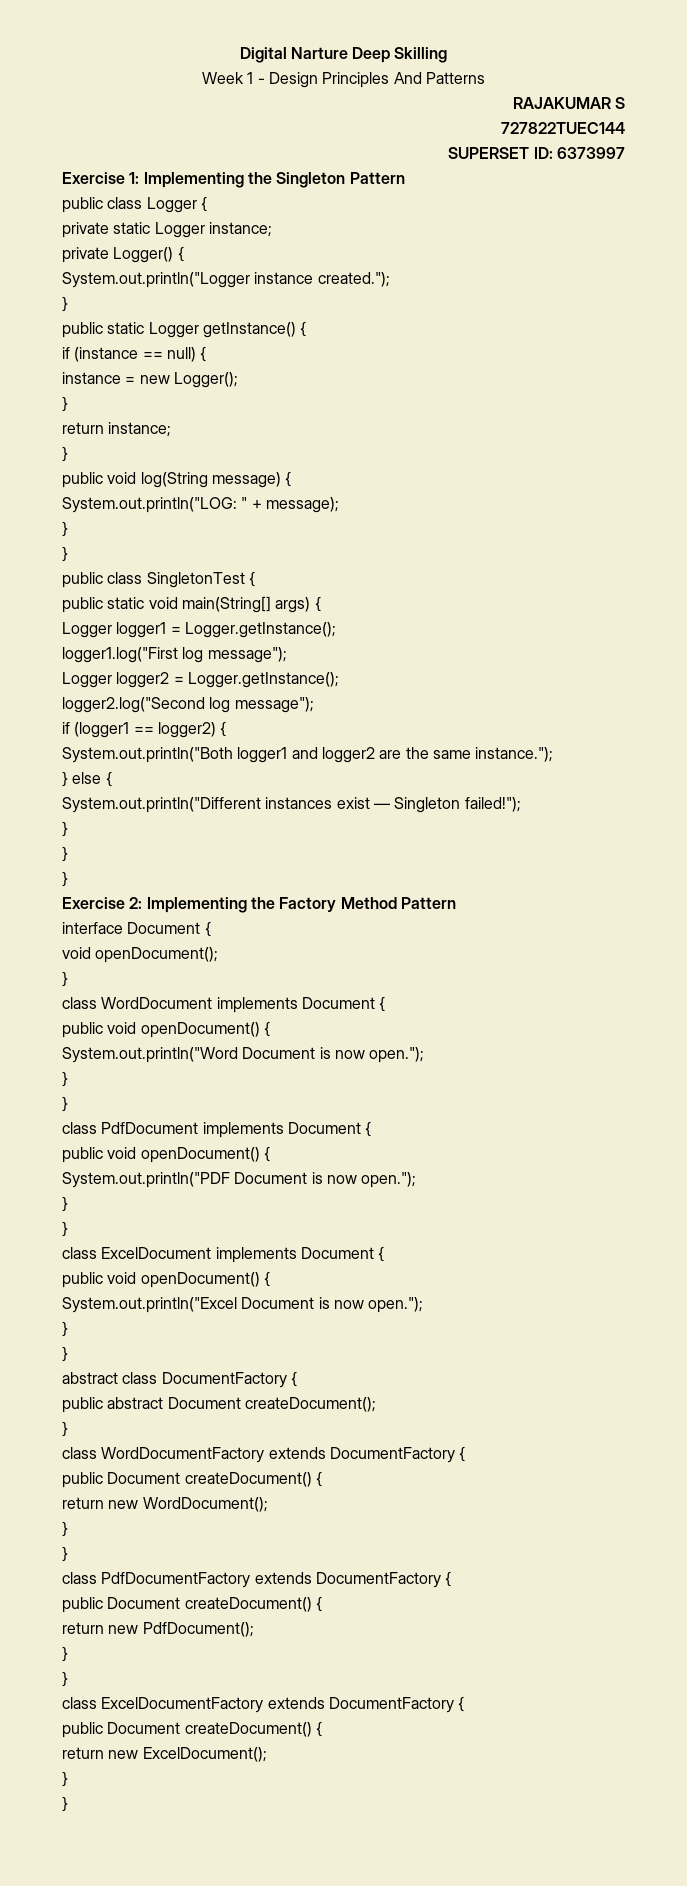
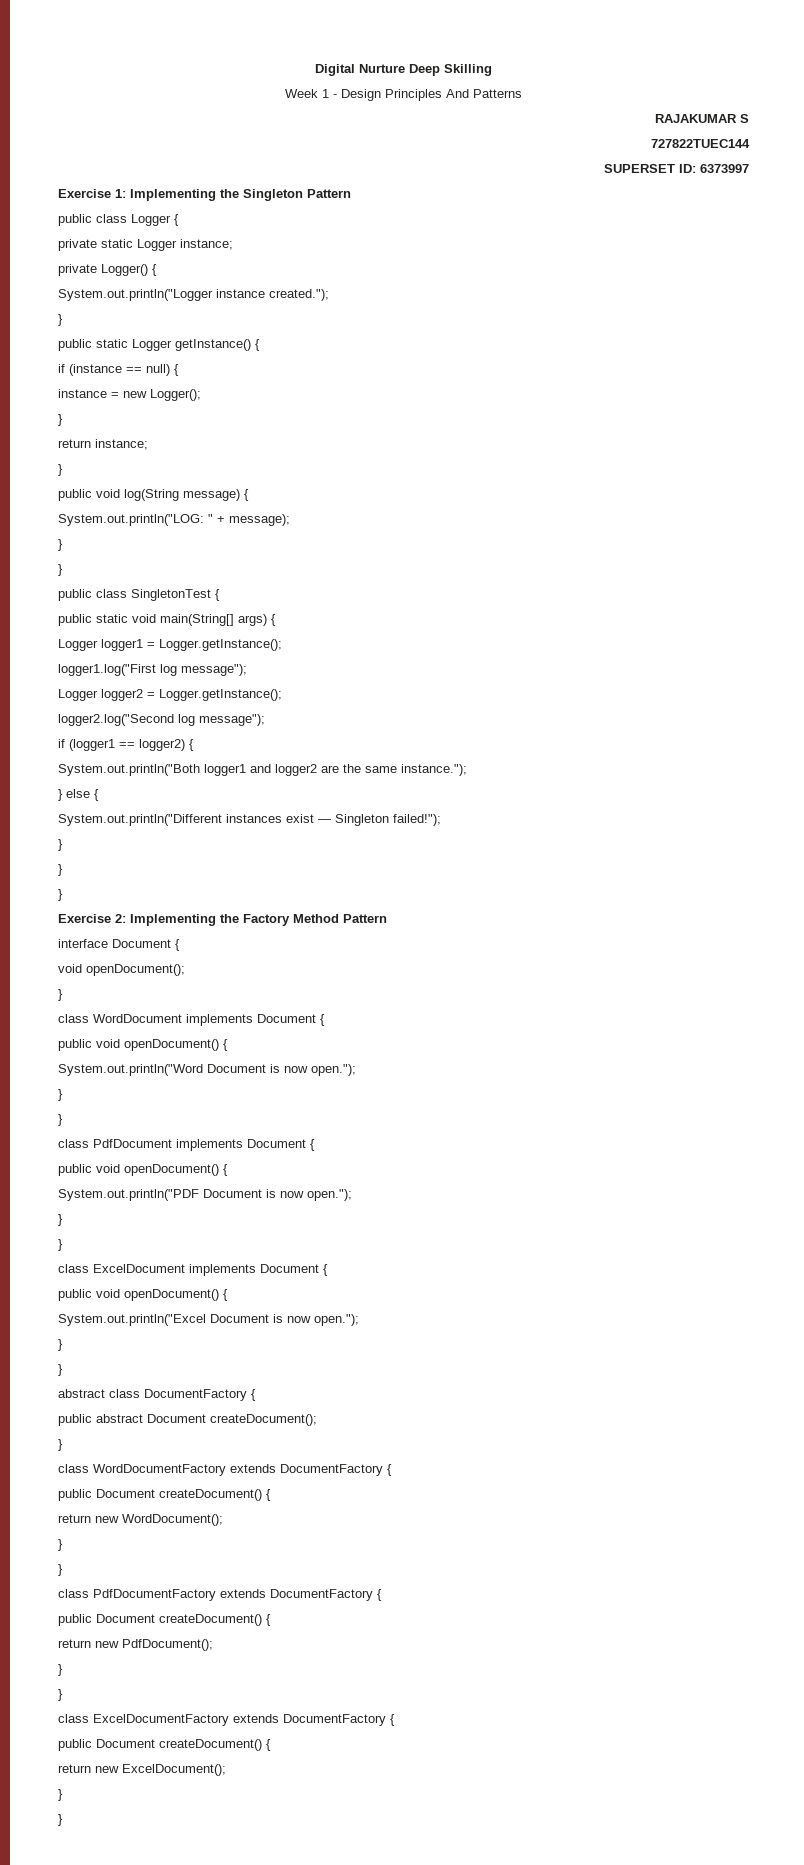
[290,47,348,59] Narture -> [359,64,405,73] Nurture

